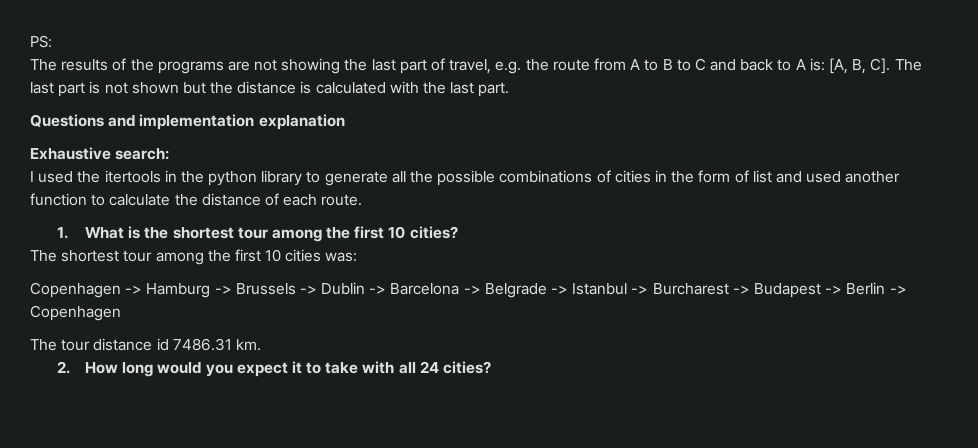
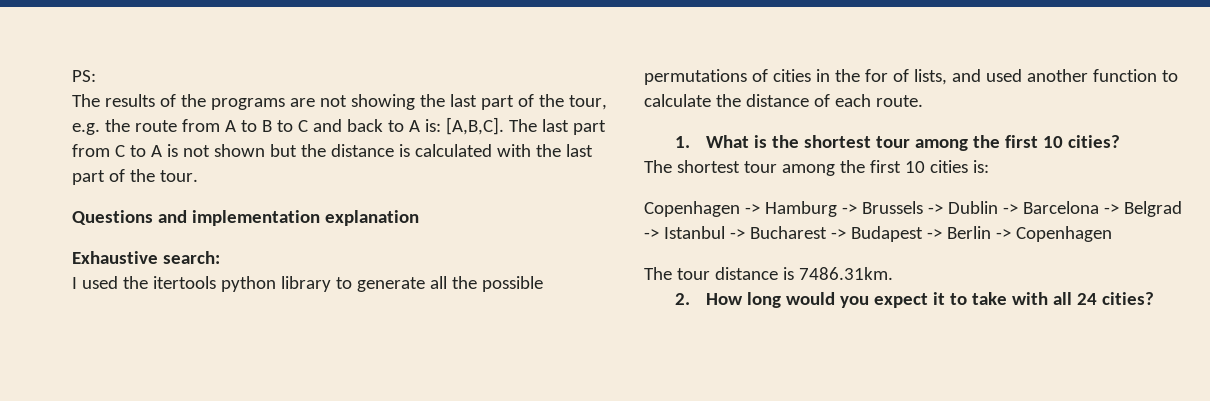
[449,59,492,74] travel, -> [538,94,607,110] the tour,
[828,58,922,74] [30,82,86,97] [A, B, C]. The last part -> [445,117,606,135] [72,144,162,157] [A,B,C]. The last part from C to A
[478,82,510,97] part. -> [72,169,198,185] part of the tour.
[164,170,204,183] in the -> (216, 282) none
[499,170,593,183] combinations -> [644,69,747,85] permutations
[698,170,772,183] form of list -> [864,69,947,85] for of lists,
[325,252,358,262] was: -> [972,160,989,173] is:
[484,283,547,298] Belgrade -> [1123,201,1182,217] Belgrad
[652,283,729,295] Burcharest -> [749,226,827,239] Bucharest
[156,338,261,351] id 7486.31 km. -> [782,267,893,280] is 7486.31km.

